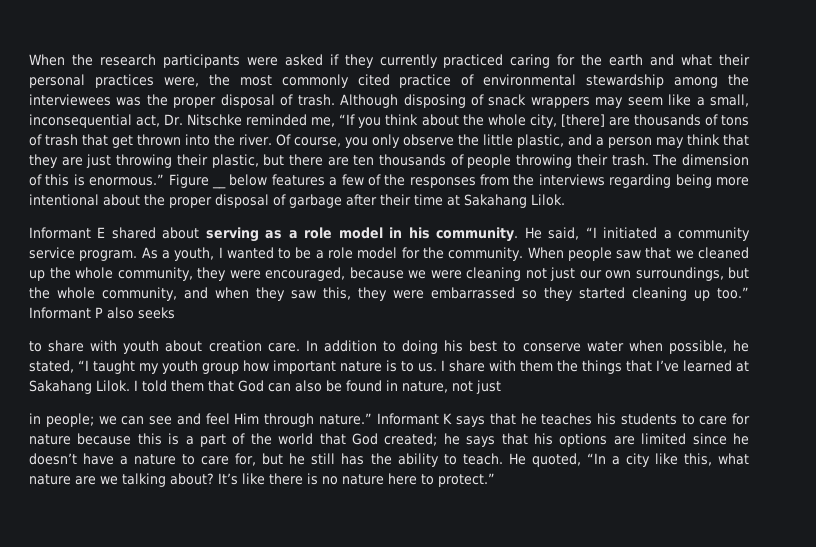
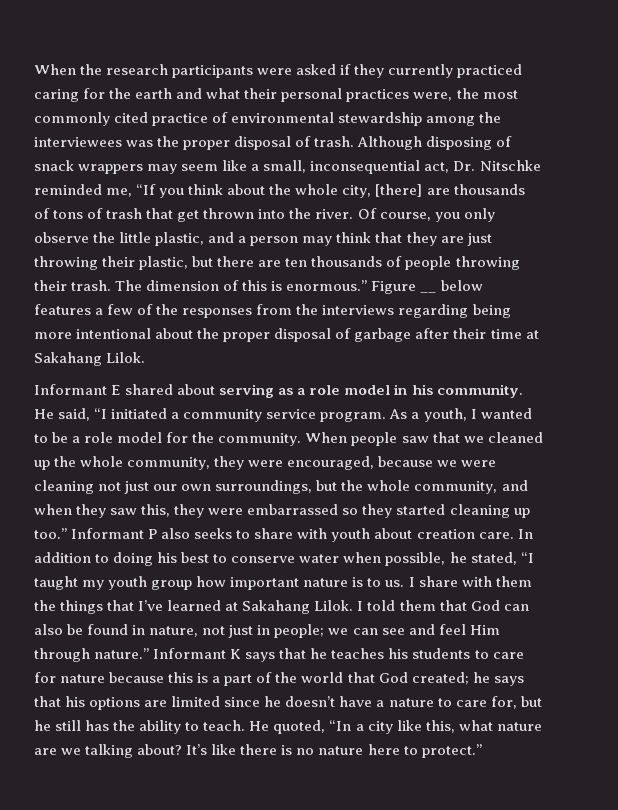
(175, 313) // -> (233, 533) none
(501, 387) // -> (254, 631) none

